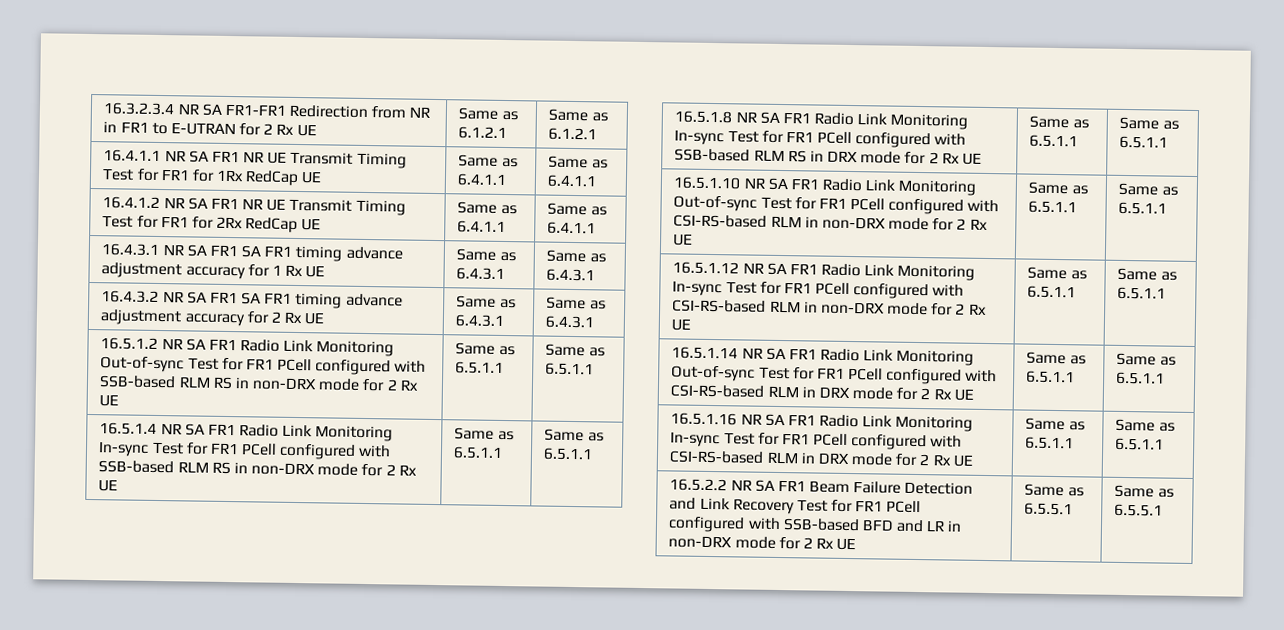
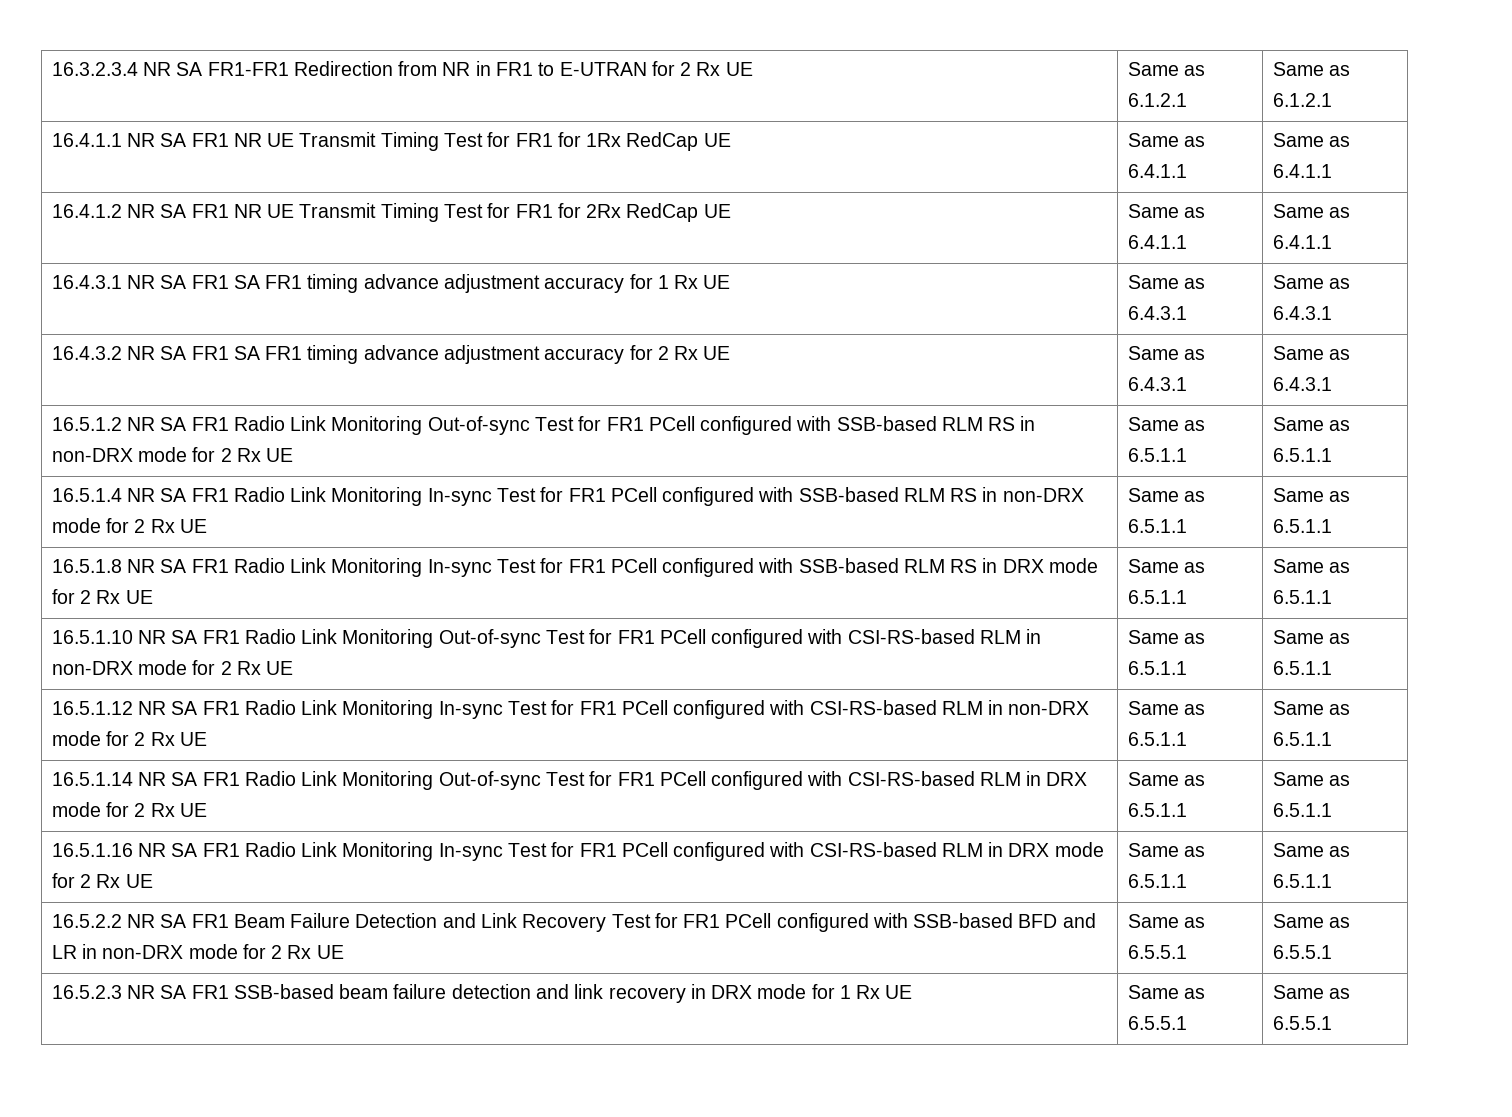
(1164, 510) none -> [51,984,913,1003] [1127,985,1206,999] [1127,1016,1187,1030] [1272,985,1351,999] [1272,1016,1332,1030] // 16.5.2.3 NR SA FR1 SSB-based beam failure detection and link recovery in DRX mode for 1 Rx UE | Same as 6.5.5.1 | Same as 6.5.5.1

